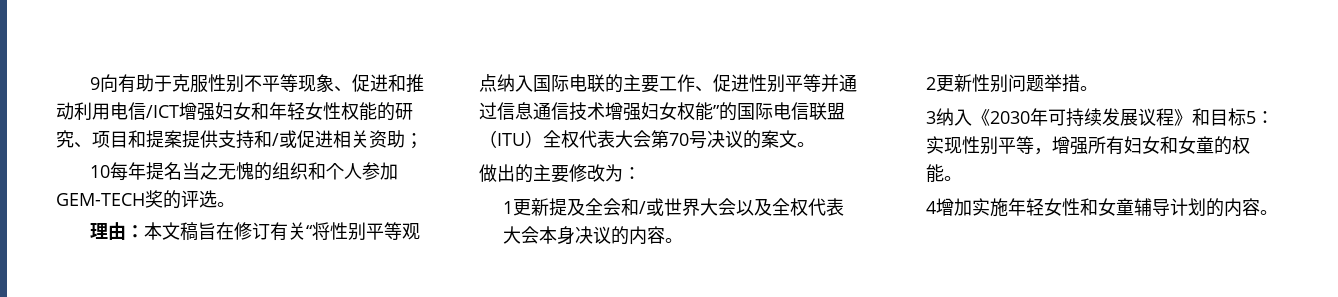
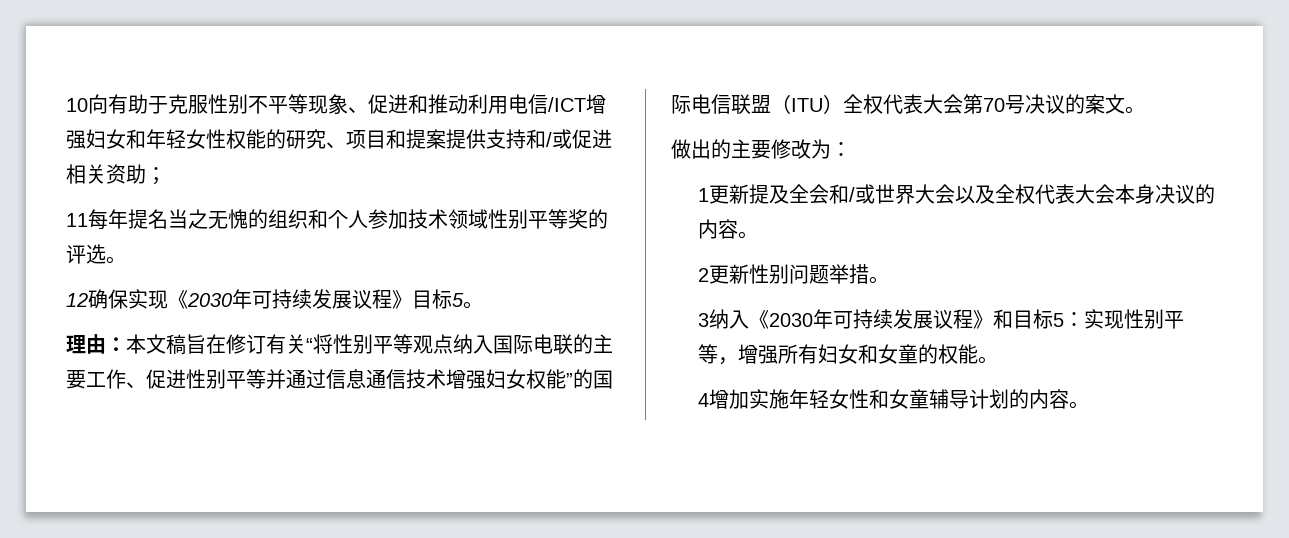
[89,77,100,90] 9 -> [66,98,88,112] 10
[89,165,110,178] 10 -> [66,213,88,227] 11
[56,193,145,206] GEM-TECH -> [408,209,568,229] 技术领域性别平等
(235, 204) none -> [66,289,483,309] // 12确保实现《2030年可持续发展议程》目标5。

